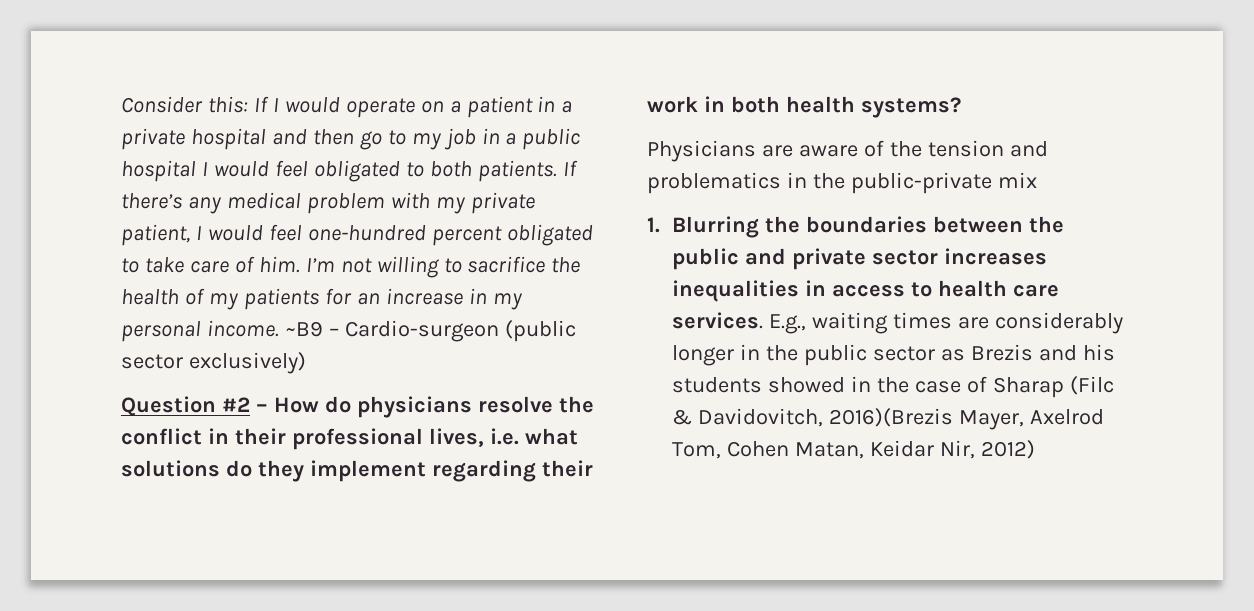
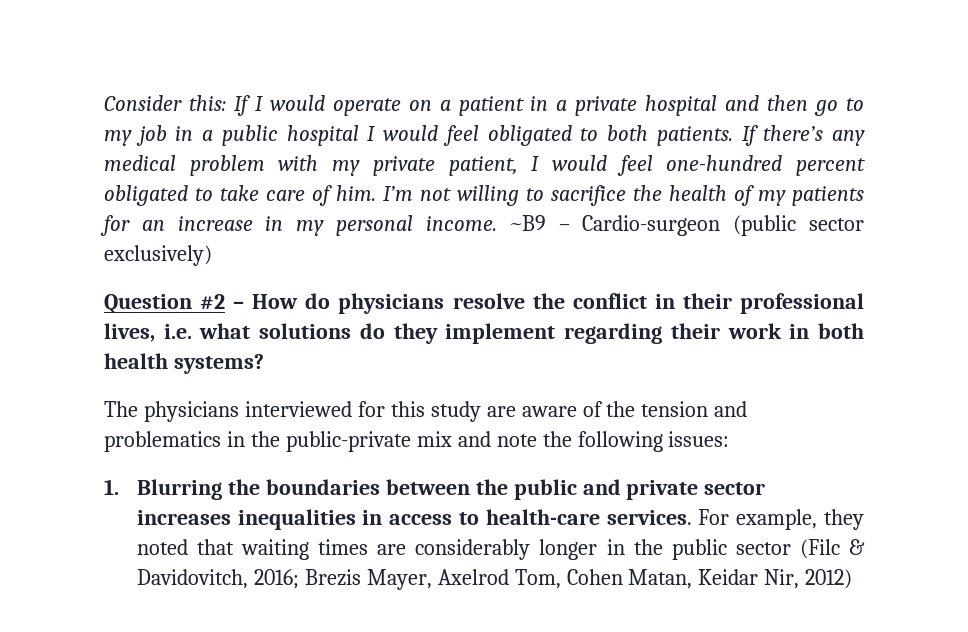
[647,140,756,162] Physicians -> [104,401,481,422] The physicians interviewed for this study
(1037, 180) none -> [457,431,730,452] and note the following issues:
[937,280,1059,297] [672,312,807,334] health care services. E.g., -> [485,509,865,530] [136,539,234,555] health-care services. For example, they noted that
[940,344,1115,361] [672,376,1064,398] as Brezis and his students showed in the case of Sharap -> (791, 548) none
[828,408,953,427] 2016)(Brezis -> [253,569,361,589] 2016; Brezis

